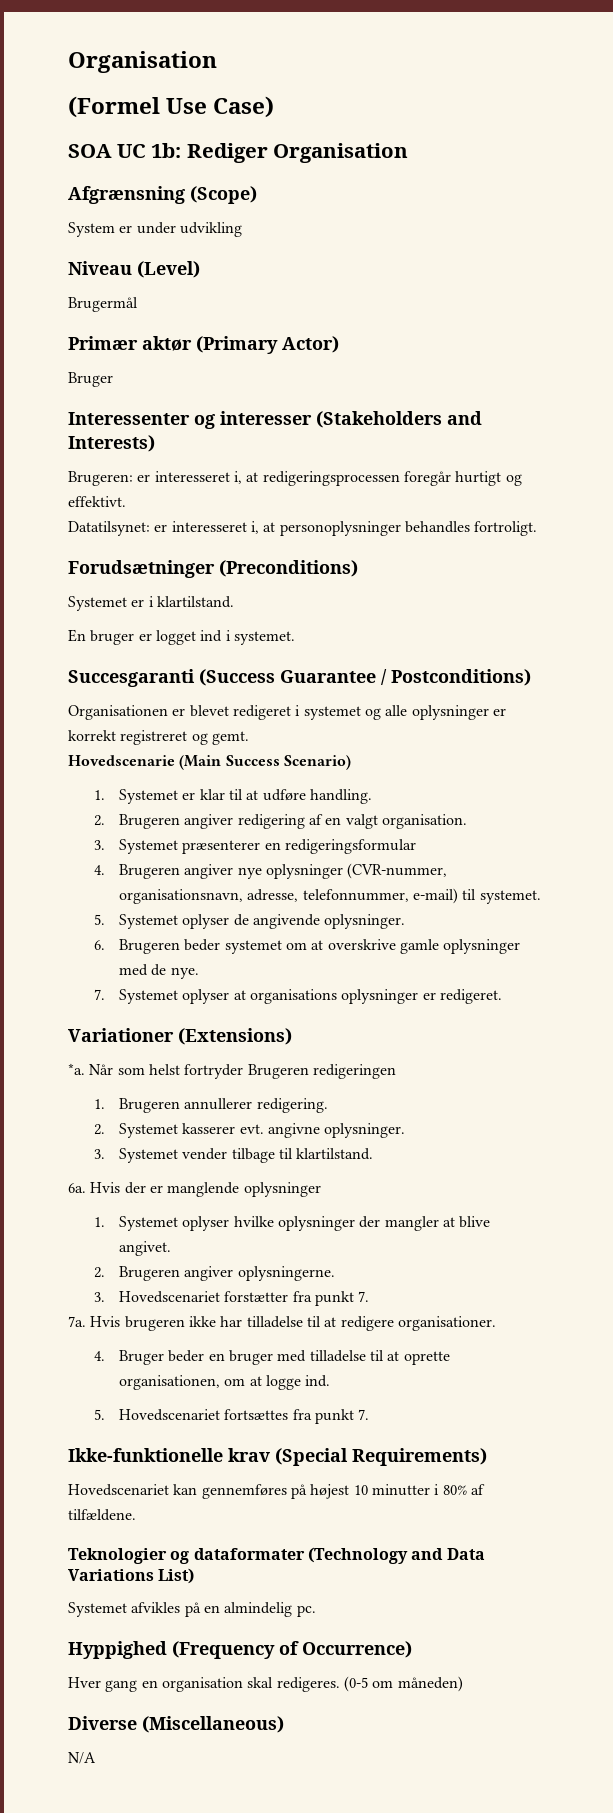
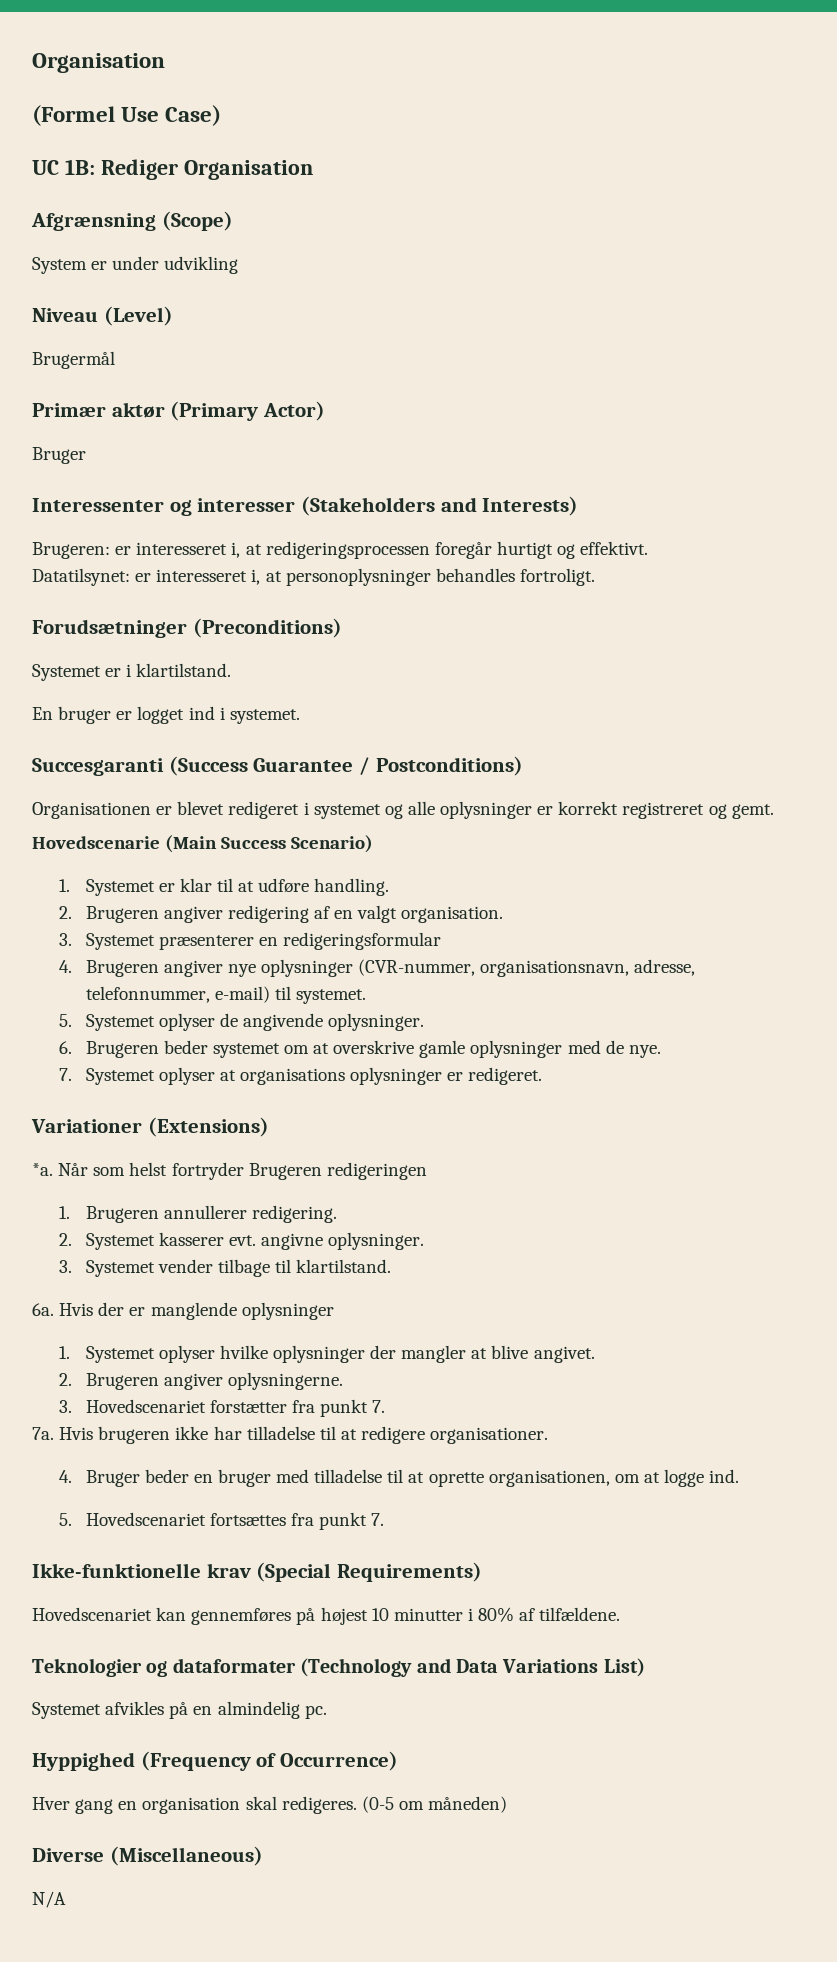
[68,143,182,158] SOA UC 1b: -> [32,159,95,175] UC 1B:

